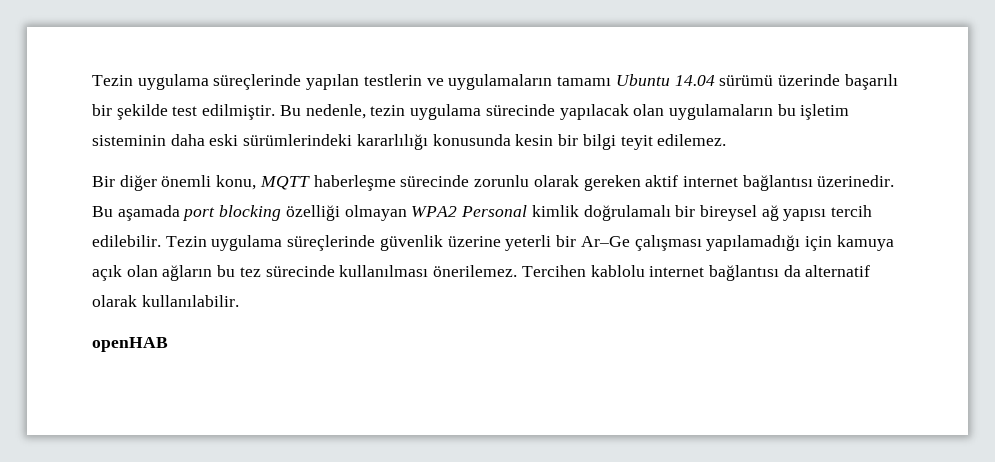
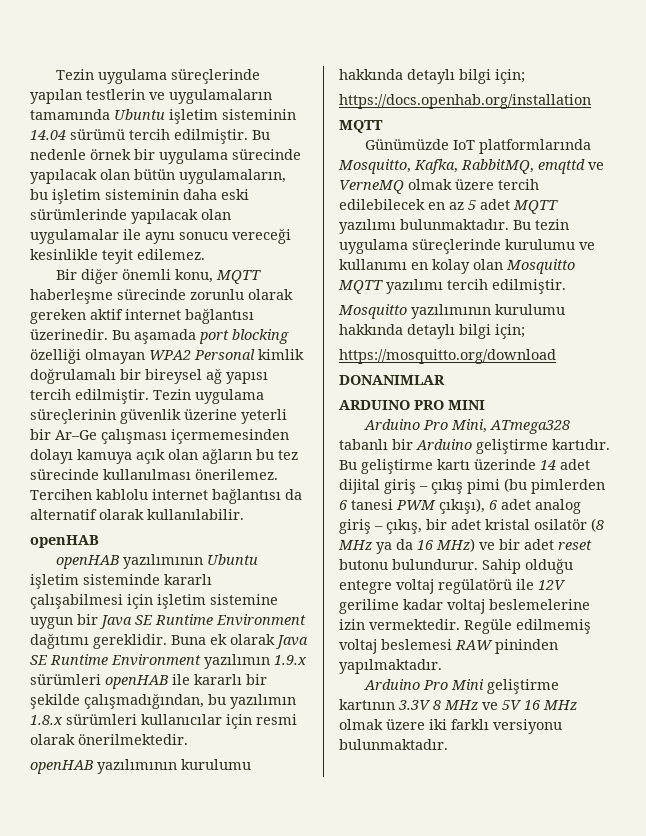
[557,74,898,90] [92,104,406,120] tamamı Ubuntu 14.04 sürümü üzerinde başarılı bir şekilde test edilmiştir. Bu nedenle, tezin -> [30,109,296,124] [30,129,270,144] [30,149,155,160] tamamında Ubuntu işletim sisteminin 14.04 sürümü tercih edilmiştir. Bu nedenle örnek bir
[668,104,773,120] uygulamaların -> [134,169,286,184] bütün uygulamaların,
[243,134,616,150] sürümlerindeki kararlılığı konusunda kesin bir bilgi -> [30,209,231,224] [30,228,291,244] [30,249,98,260] sürümlerinde yapılacak olan uygulamalar ile aynı sonucu vereceği kesinlikle
[92,235,376,251] edilebilir. Tezin uygulama süreçlerinde -> [75,389,264,404] [30,409,116,424] edilmiştir. Tezin uygulama süreçlerinin
[706,235,832,251] yapılamadığı için -> [171,429,289,444] [30,449,73,464] içermemesinden dolayı
(168, 344) none -> [55,554,258,569] [30,574,212,589] [30,594,278,609] [30,614,306,629] [30,633,308,649] [30,654,307,669] [30,674,267,689] [30,693,296,709] [30,714,297,729] [30,734,188,745] [30,759,251,774] [339,69,525,84] [339,94,591,109] [339,120,383,133] [364,139,591,154] [338,159,604,174] [339,179,539,194] [339,199,558,214] [339,219,569,234] [339,239,595,254] [339,259,575,274] [338,279,566,294] [338,304,565,319] [339,324,525,339] [339,349,556,364] [339,375,445,385] [339,400,485,410] [363,419,570,434] [339,439,610,454] [339,459,590,474] [339,478,605,494] [339,498,581,514] [339,518,604,534] [338,538,592,554] [339,558,573,574] [339,579,566,594] [339,599,590,614] [339,619,591,634] [339,639,558,654] [339,659,442,674] [363,679,559,694] [339,699,577,710] [339,719,562,734] [339,739,448,750] // openHAB yazılımının Ubuntu işletim sisteminde kararlı çalışabilmesi için işletim sistemine uygun bir Java SE Runtime Environment dağıtımı gereklidir. Buna ek olarak Java SE Runtime Environment yazılımın 1.9.x sürümleri openHAB ile kararlı bir şekilde çalışmadığından, bu yazılımın 1.8.x sürümleri kullanıcılar için resmi olarak önerilmektedir. // openHAB yazılımının kurulumu hakkında detaylı bilgi için; // https://docs.openhab.org/installation // MQTT // Günümüzde IoT platformlarında Mosquitto, Kafka, RabbitMQ, emqttd ve VerneMQ olmak üzere tercih edilebilecek en az 5 adet MQTT yazılımı bulunmaktadır. Bu tezin uygulama süreçlerinde kurulumu ve kullanımı en kolay olan Mosquitto MQTT yazılımı tercih edilmiştir. // Mosquitto yazılımının kurulumu hakkında detaylı bilgi için; // https://mosquitto.org/download // DONANIMLAR // ARDUINO PRO MINI // Arduino Pro Mini, ATmega328 tabanlı bir Arduino geliştirme kartıdır. Bu geliştirme kartı üzerinde 14 adet dijital giriş – çıkış pimi (bu pimlerden 6 tanesi PWM çıkışı), 6 adet analog giriş – çıkış, bir adet kristal osilatör (8 MHz ya da 16 MHz) ve bir adet reset butonu bulundurur. Sahip olduğu entegre voltaj regülatörü ile 12V gerilime kadar voltaj beslemelerine izin vermektedir. Regüle edilmemiş voltaj beslemesi RAW pininden yapılmaktadır. // Arduino Pro Mini geliştirme kartının 3.3V 8 MHz ve 5V 16 MHz olmak üzere iki farklı versiyonu bulunmaktadır.

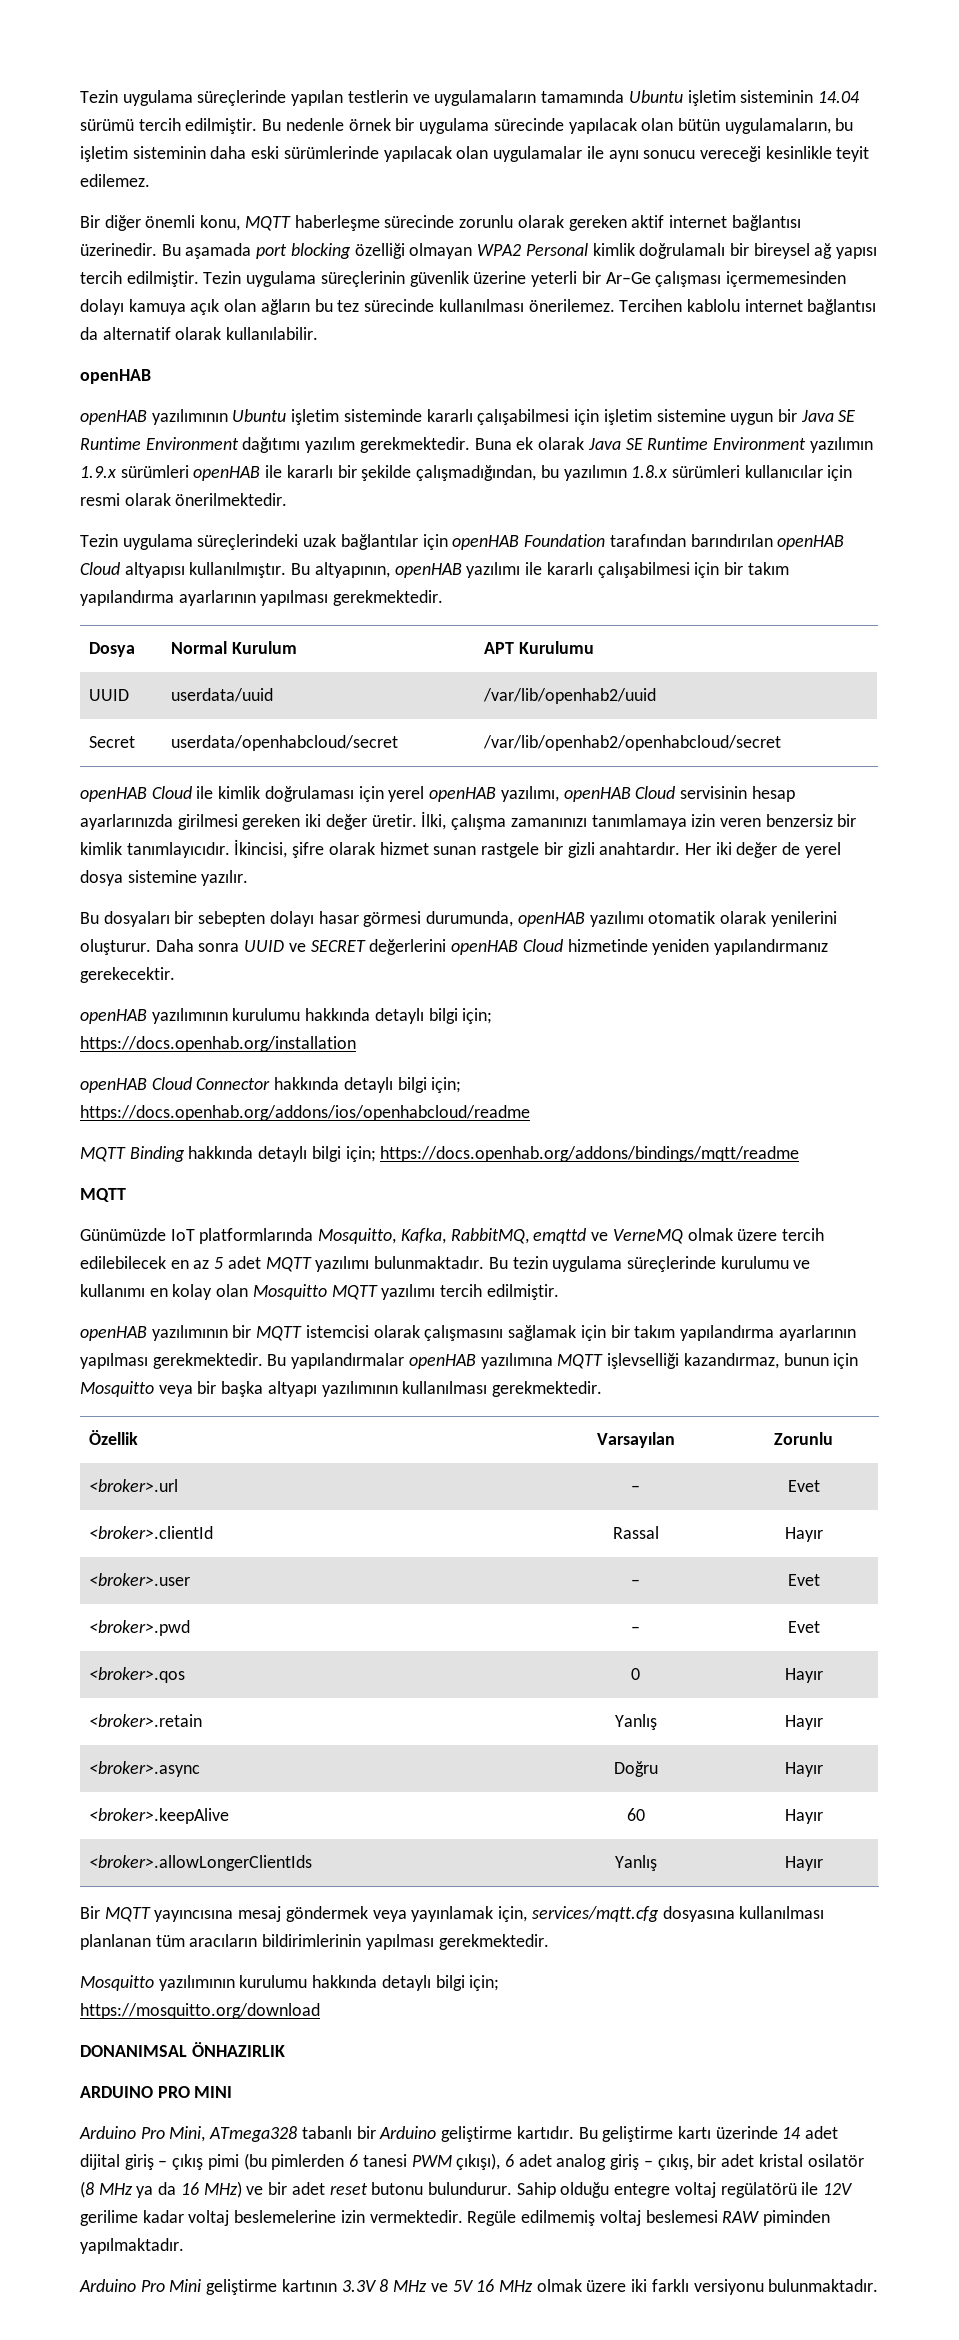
[93,634,167,649] gereklidir. -> [305,437,470,453] yazılım gerekmektedir.
(188, 739) none -> [80,534,845,550] [80,562,789,578] [80,590,444,606] [89,642,136,657] [171,641,297,654] [484,641,594,654] [89,689,130,701] [171,688,274,702] [483,688,657,704] [89,736,136,748] [171,735,399,751] [483,735,782,751] [80,786,795,802] [80,811,857,830] [80,839,841,858] [80,870,249,886] [80,911,837,927] [80,939,828,955] [80,967,175,983] // Tezin uygulama süreçlerindeki uzak bağlantılar için openHAB Foundation tarafından barındırılan openHAB Cloud altyapısı kullanılmıştır. Bu altyapının, openHAB yazılımı ile kararlı çalışabilmesi için bir takım yapılandırma ayarlarının yapılması gerekmektedir. // Dosya | Normal Kurulum | APT Kurulumu // UUID | userdata/uuid | /var/lib/openhab2/uuid // Secret | userdata/openhabcloud/secret | /var/lib/openhab2/openhabcloud/secret // openHAB Cloud ile kimlik doğrulaması için yerel openHAB yazılımı, openHAB Cloud servisinin hesap ayarlarınızda girilmesi gereken iki değer üretir. İlki, çalışma zamanınızı tanımlamaya izin veren benzersiz bir kimlik tanımlayıcıdır. İkincisi, şifre olarak hizmet sunan rastgele bir gizli anahtardır. Her iki değer de yerel dosya sistemine yazılır. // Bu dosyaları bir sebepten dolayı hasar görmesi durumunda, openHAB yazılımı otomatik olarak yenilerini oluşturur. Daha sonra UUID ve SECRET değerlerini openHAB Cloud hizmetinde yeniden yapılandırmanız gerekecektir.
(591, 101) none -> [80,1077,462,1093] [80,1105,530,1121] [80,1146,800,1162] // openHAB Cloud Connector hakkında detaylı bilgi için; https://docs.openhab.org/addons/ios/openhabcloud/readme // MQTT Binding hakkında detaylı bilgi için; https://docs.openhab.org/addons/bindings/mqtt/readme
(566, 286) none -> [80,1325,856,1341] [80,1353,859,1369] [80,1381,603,1397] [89,1430,139,1445] [596,1432,675,1448] [774,1432,833,1445] [89,1479,179,1492] [631,1485,640,1492] [787,1480,820,1492] [89,1526,214,1539] [612,1526,659,1539] [784,1527,823,1542] [89,1573,191,1586] [631,1579,640,1586] [787,1574,820,1586] [89,1620,191,1636] [631,1626,640,1633] [787,1621,820,1633] [89,1667,186,1683] [631,1668,640,1680] [784,1668,823,1683] [89,1714,203,1727] [614,1714,657,1730] [784,1715,823,1730] [89,1761,201,1777] [613,1761,658,1777] [784,1762,823,1777] [89,1808,230,1824] [626,1808,645,1821] [784,1809,823,1824] [89,1855,313,1871] [614,1855,657,1871] [784,1856,823,1871] [80,1906,825,1922] [80,1934,549,1950] // openHAB yazılımının bir MQTT istemcisi olarak çalışmasını sağlamak için bir takım yapılandırma ayarlarının yapılması gerekmektedir. Bu yapılandırmalar openHAB yazılımına MQTT işlevselliği kazandırmaz, bunun için Mosquitto veya bir başka altyapı yazılımının kullanılması gerekmektedir. // Özellik | Varsayılan | Zorunlu // <broker>.url | – | Evet // <broker>.clientId | Rassal | Hayır // <broker>.user | – | Evet // <broker>.pwd | – | Evet // <broker>.qos | 0 | Hayır // <broker>.retain | Yanlış | Hayır // <broker>.async | Doğru | Hayır // <broker>.keepAlive | 60 | Hayır // <broker>.allowLongerClientIds | Yanlış | Hayır // Bir MQTT yayıncısına mesaj göndermek veya yayınlamak için, services/mqtt.cfg dosyasına kullanılması planlanan tüm aracıların bildirimlerinin yapılması gerekmektedir.
[339,375,445,385] DONANIMLAR -> [80,2042,285,2057] DONANIMSAL ÖNHAZIRLIK
[495,639,558,654] pininden -> [762,2210,830,2226] piminden

